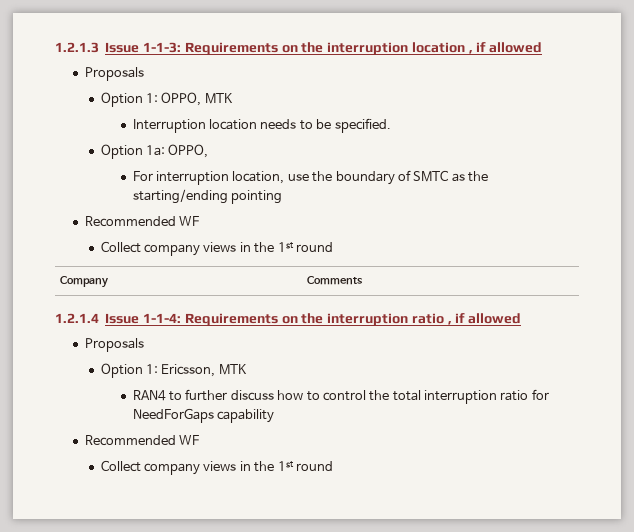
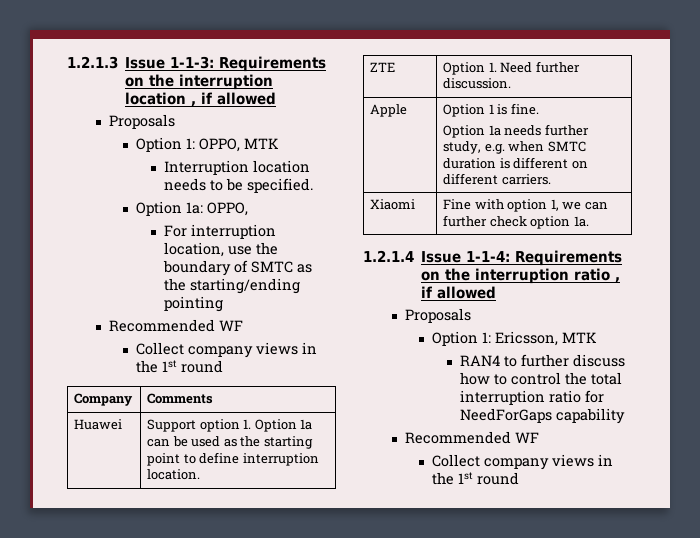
(364, 280) none -> [74,419,123,430] [147,419,313,432] [147,436,313,449] [147,452,319,466] [147,469,201,480] [370,62,396,72] [443,61,580,75] [443,78,512,89] [370,104,408,117] [443,103,539,117] [443,124,589,138] [443,141,586,154] [443,157,588,169] [443,173,551,185] [370,199,416,210] [443,199,608,212] [443,215,589,229] // Huawei | Support option 1. Option 1a can be used as the starting point to define interruption location. // ZTE | Option 1. Need further discussion. // Apple | Option 1 is fine. // Option 1a needs further study, e.g. when SMTC duration is different on different carriers. // Xiaomi | Fine with option 1, we can further check option 1a.

